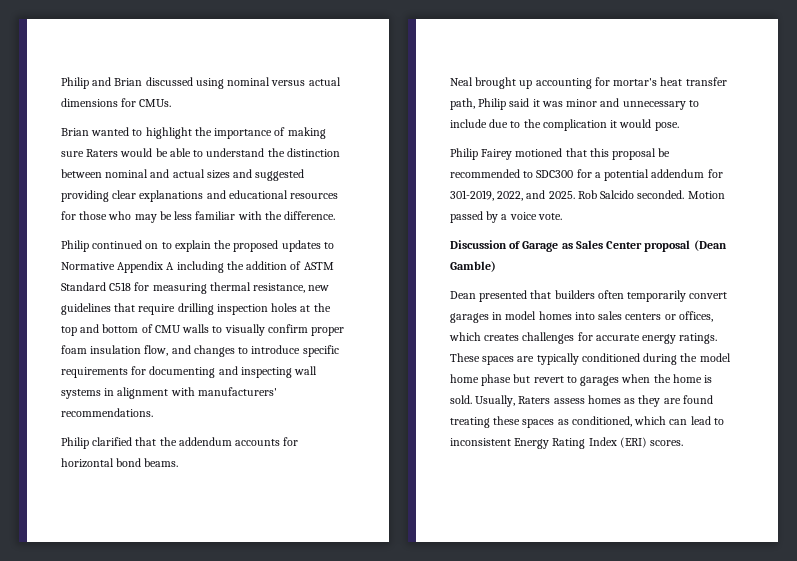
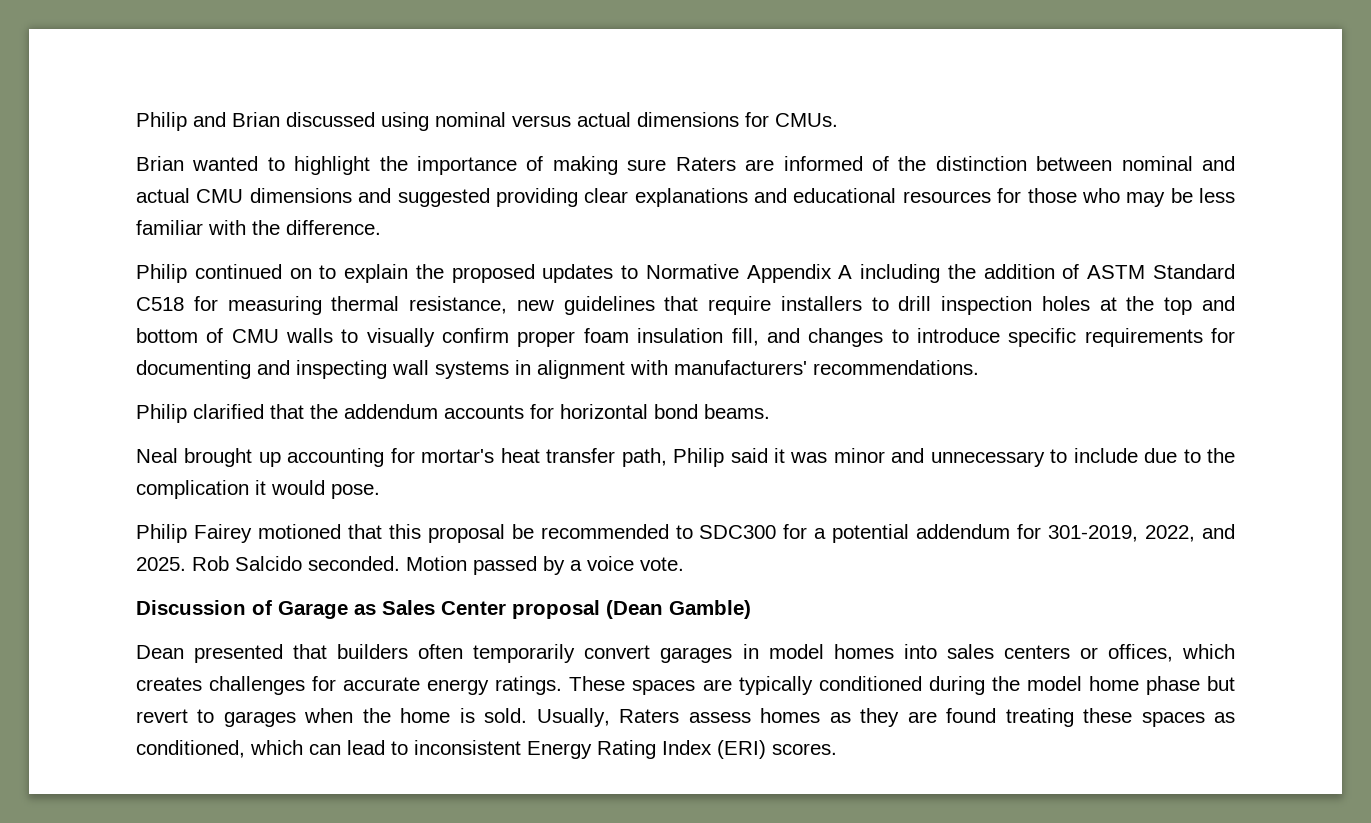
[120,148,265,157] would be able to understand -> [745,156,889,171] are informed of
[206,170,230,179] sizes -> [196,188,352,203] CMU dimensions
[177,303,214,315] drilling -> [780,296,932,311] installers to drill
[144,345,169,356] flow, -> [731,328,759,346] fill,

